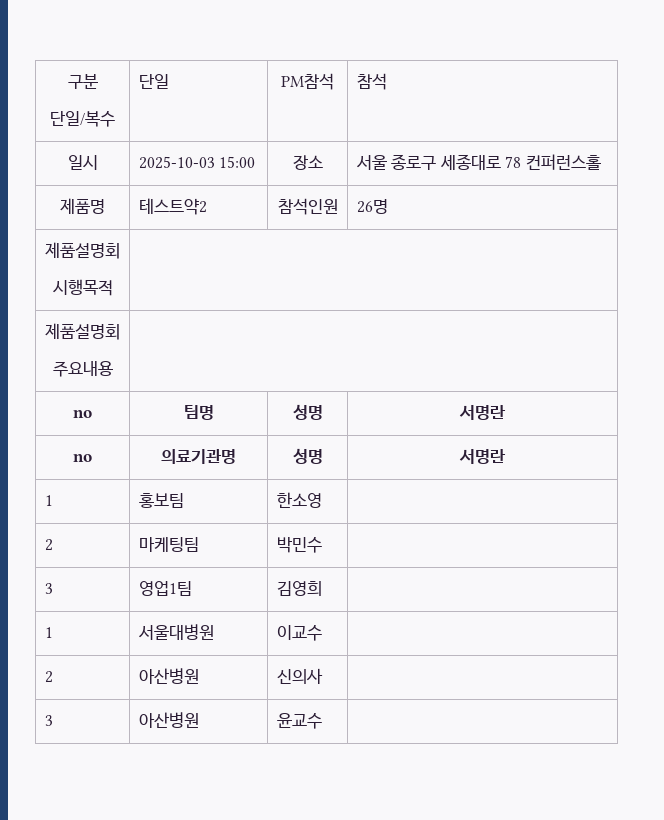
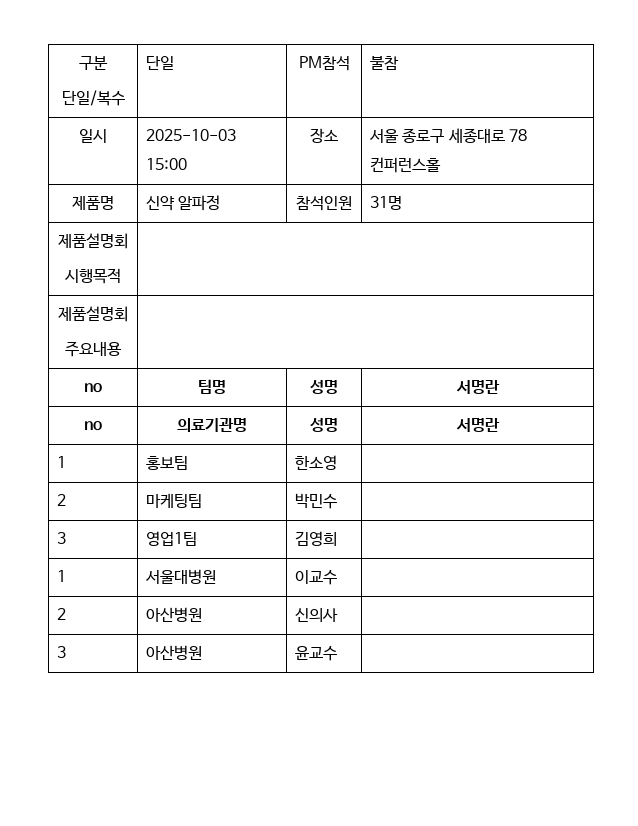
[356,73,387,90] 참석 -> [370,56,400,70] 불참
[138,198,207,215] 테스트약2 -> [146,195,221,211] 신약 알파정
[356,199,388,214] 26명 -> [370,196,403,210] 31명

